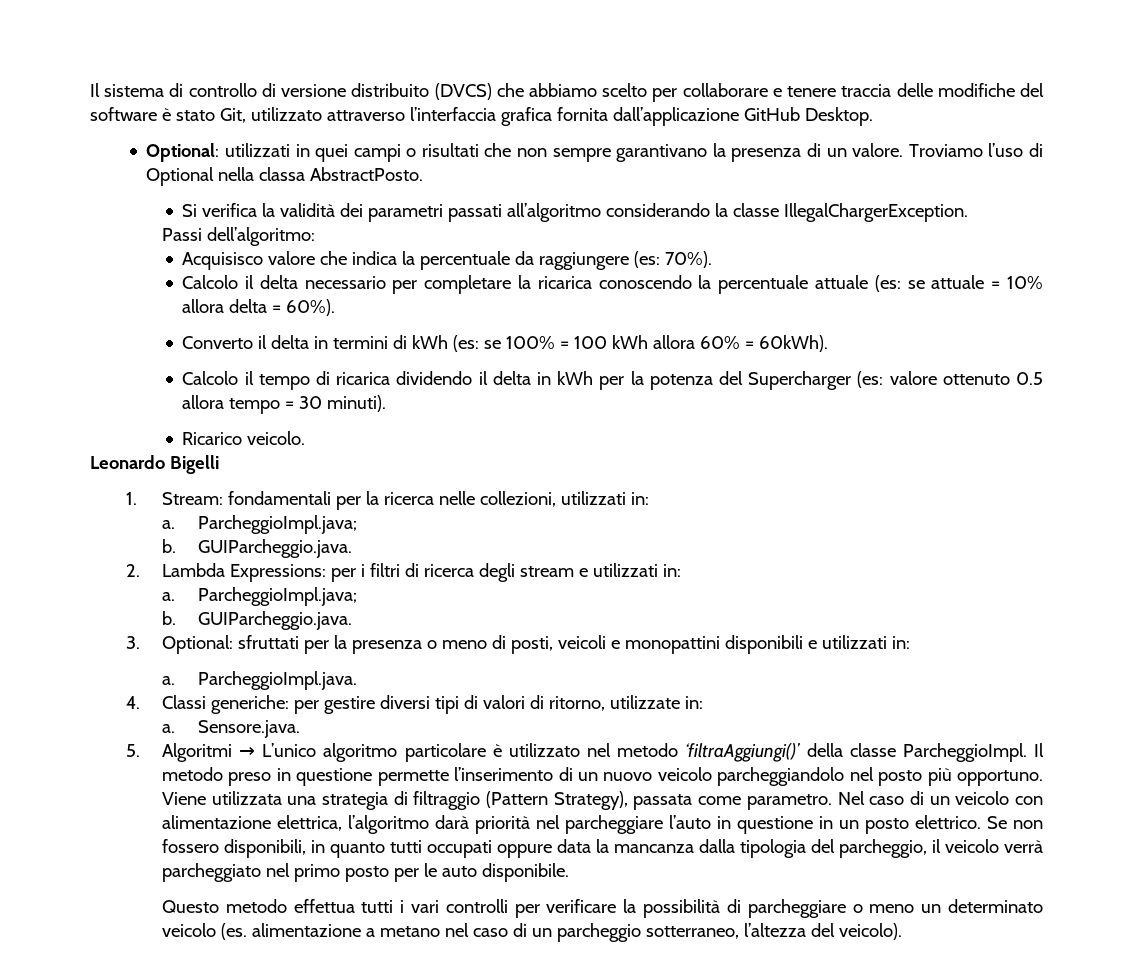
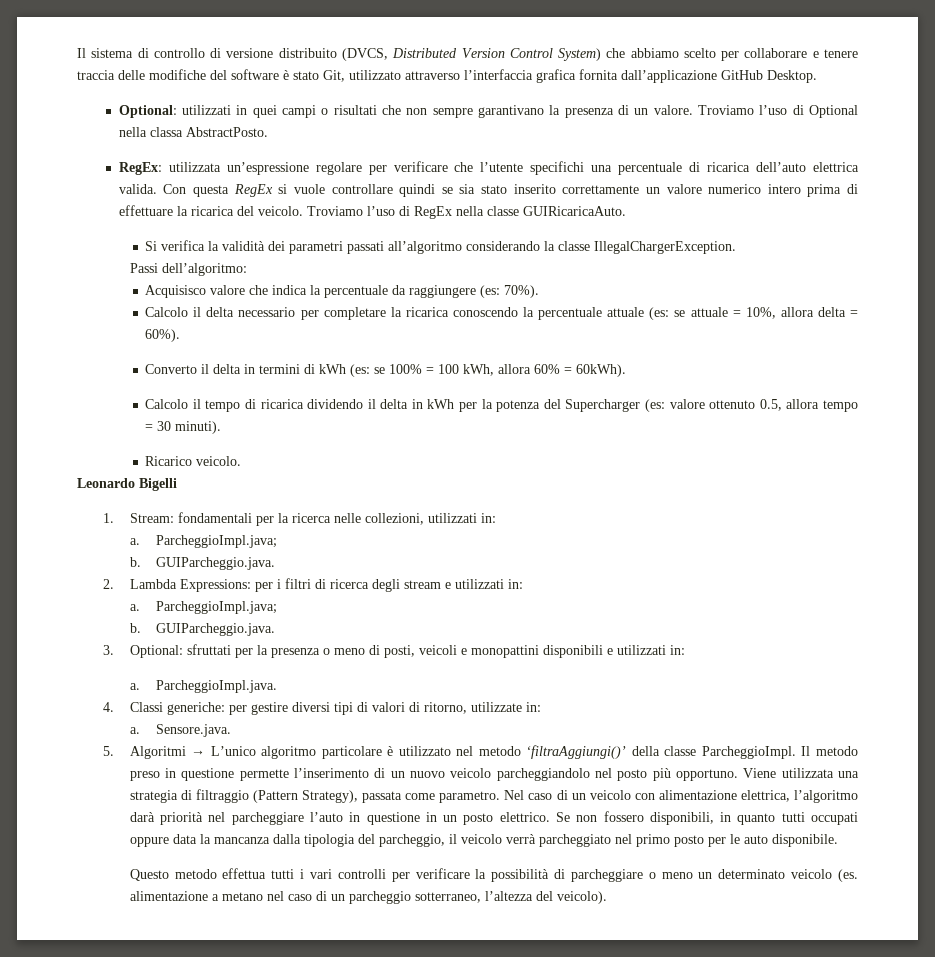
[434,83,492,100] (DVCS) -> [341,48,602,61] (DVCS, Distributed Version Control System)
(424, 174) none -> [118,161,860,175] [118,184,859,197] [118,205,626,219] // RegEx: utilizzata un’espressione regolare per verificare che l’utente specifichi una percentuale di ricarica dell’auto elettrica valida. Con questa RegEx si vuole controllare quindi se sia stato inserito correttamente un valore numerico intero prima di effettuare la ricarica del veicolo. Troviamo l’uso di RegEx nella classe GUIRicaricaAuto.
[1007,276,1044,289] 10% -> [745,307,776,319] 10%,
[612,335,649,349] kWh -> [463,364,495,376] kWh,
[1015,372,1043,385] 0.5 -> [759,399,782,411] 0.5,

